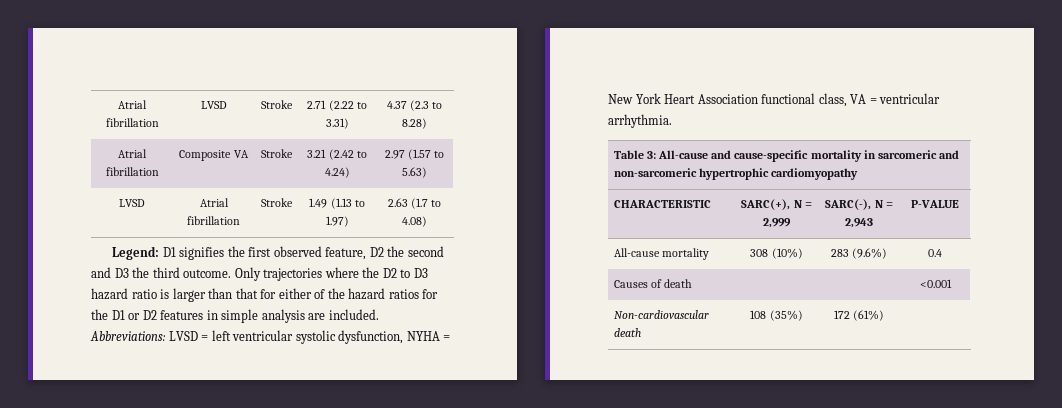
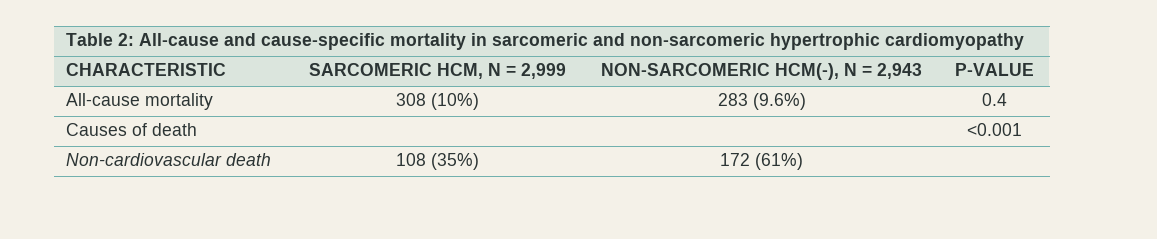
[118,100,147,109] [105,118,159,127] [200,101,227,109] [261,100,293,109] [307,100,367,111] [325,118,349,129] [386,100,443,111] [402,118,427,129] [118,149,147,158] [105,167,159,176] [179,150,249,161] [261,149,293,158] [307,149,367,160] [324,167,350,178] [384,149,445,160] [402,167,427,178] [119,199,145,207] [199,198,229,207] [187,216,240,225] [261,198,293,207] [309,198,365,209] [325,216,349,227] [387,198,442,209] [402,216,427,227] [112,246,444,260] [91,267,428,281] [91,288,439,302] [91,309,379,323] [90,330,451,344] [608,93,941,107] [608,114,672,128] [613,150,657,159] Atrial fibrillation | LVSD | Stroke | 2.71 (2.22 to 3.31) | 4.37 (2.3 to 8.28) // Atrial fibrillation | Composite VA | Stroke | 3.21 (2.42 to 4.24) | 2.97 (1.57 to 5.63) // LVSD | Atrial fibrillation | Stroke | 1.49 (1.13 to 1.97) | 2.63 (1.7 to 4.08) // Legend: D1 signifies the first observed feature, D2 the second and D3 the third outcome. Only trajectories where the D2 to D3 hazard ratio is larger than that for either of the hazard ratios for the D1 or D2 features in simple analysis are included. Abbreviations: LVSD = left ventricular systolic dysfunction, NYHA = New York Heart Association functional class, VA = ventricular arrhythmia. // Table 3: -> [66,33,135,46] Table 2:
[741,199,791,210] SARC(+), -> [308,63,483,79] SARCOMERIC HCM,
[825,199,872,210] SARC(-), -> [601,63,839,80] NON-SARCOMERIC HCM(-),

